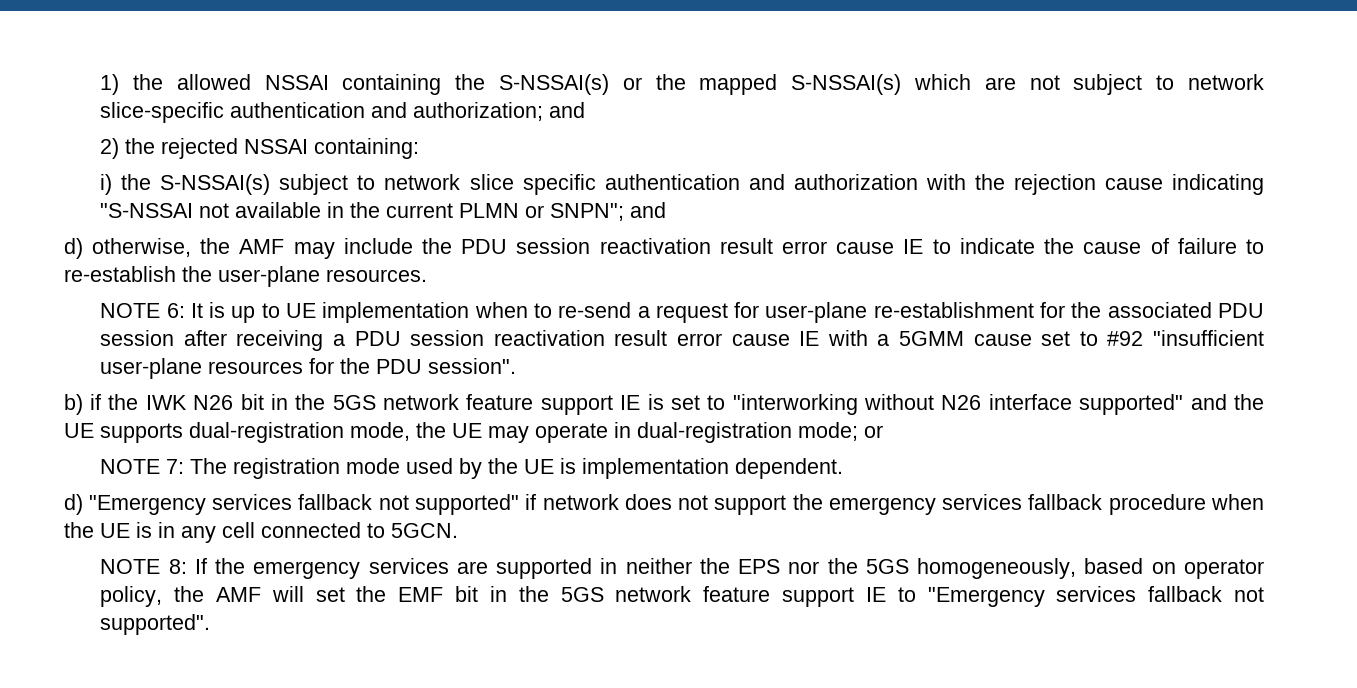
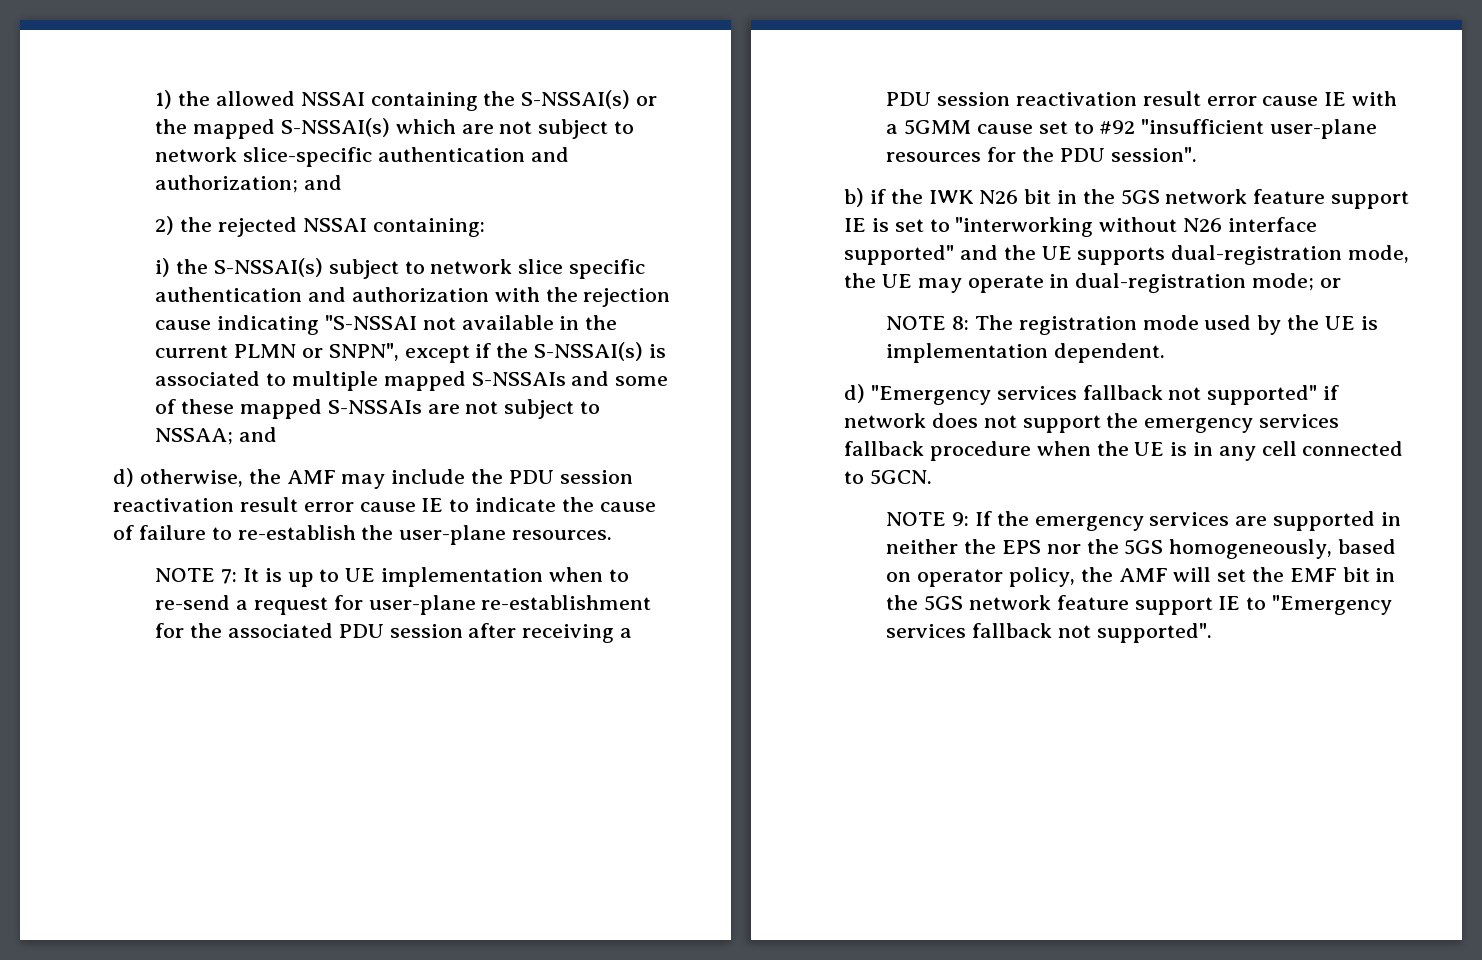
[550,203,625,221] SNPN"; -> [328,342,666,363] [155,371,669,391] [155,399,601,419] [155,428,234,445] SNPN", except if the S-NSSAI(s) is associated to multiple mapped S-NSSAIs and some of these mapped S-NSSAIs are not subject to NSSAA;
[166,303,185,318] 6: -> [221,569,238,584] 7:
[166,459,185,474] 7: -> [952,316,970,330] 8:
[168,559,187,574] 8: -> [952,512,970,526] 9:

